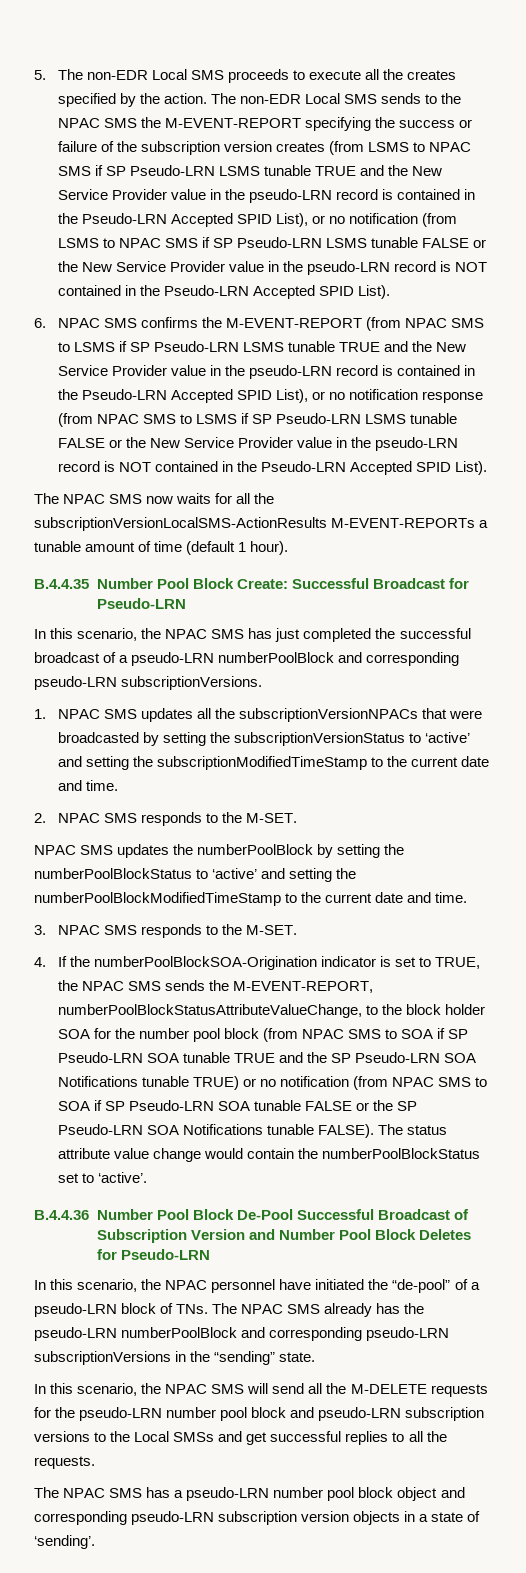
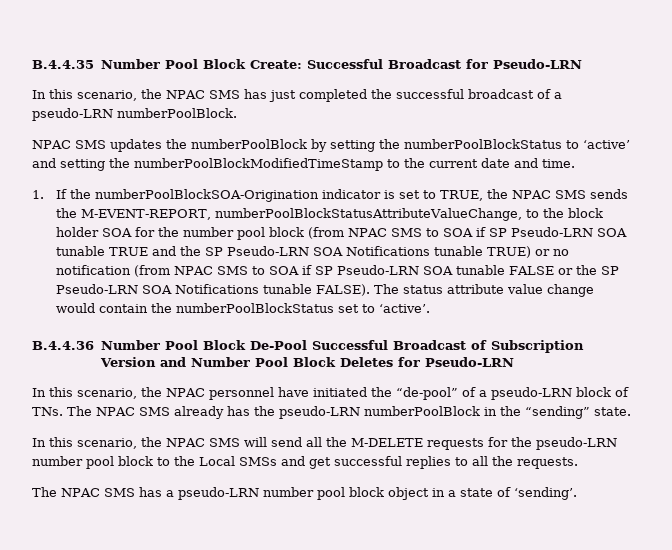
[34,69,457,83] [57,93,462,107] [57,117,473,131] [57,141,472,155] [57,165,443,176] [57,189,476,203] [57,213,458,227] [57,237,487,248] [57,261,488,275] [57,285,391,299] [34,317,485,331] [57,341,467,352] [57,365,476,379] [57,389,484,403] [57,413,458,427] [57,437,459,451] [57,461,488,475] [34,493,275,504] [34,517,489,531] [34,541,289,555] 5. The non-EDR Local SMS proceeds to execute all the creates specified by the action. The non-EDR Local SMS sends to the NPAC SMS the M-EVENT-REPORT specifying the success or failure of the subscription version creates (from LSMS to NPAC SMS if SP Pseudo-LRN LSMS tunable TRUE and the New Service Provider value in the pseudo-LRN record is contained in the Pseudo-LRN Accepted SPID List), or no notification (from LSMS to NPAC SMS if SP Pseudo-LRN LSMS tunable FALSE or the New Service Provider value in the pseudo-LRN record is NOT contained in the Pseudo-LRN Accepted SPID List). // 6. NPAC SMS confirms the M-EVENT-REPORT (from NPAC SMS to LSMS if SP Pseudo-LRN LSMS tunable TRUE and the New Service Provider value in the pseudo-LRN record is contained in the Pseudo-LRN Accepted SPID List), or no notification response (from NPAC SMS to LSMS if SP Pseudo-LRN LSMS tunable FALSE or the New Service Provider value in the pseudo-LRN record is NOT contained in the Pseudo-LRN Accepted SPID List). // The NPAC SMS now waits for all the subscriptionVersionLocalSMS-ActionResults M-EVENT-REPORTs a tunable amount of time (default 1 hour). // -> (32, 64) none
[218,652,460,666] [34,676,263,690] [34,708,483,722] [57,732,471,746] [57,756,490,770] [57,780,118,791] [34,812,298,826] numberPoolBlock and corresponding pseudo-LRN subscriptionVersions. // 1. NPAC SMS updates all the subscriptionVersionNPACs that were broadcasted by setting the subscriptionVersionStatus to ‘active’ and setting the subscriptionModifiedTimeStamp to the current date and time. // 2. NPAC SMS responds to the M-SET. -> [117,108,237,118] numberPoolBlock.
[34,924,298,938] [34,957,46,967] 3. NPAC SMS responds to the M-SET. // 4. -> [32,190,44,199] 1.
[241,1327,450,1341] [34,1351,171,1365] and corresponding pseudo-LRN subscriptionVersions -> (480, 411) none
[290,1407,485,1421] [34,1431,90,1442] and pseudo-LRN subscription versions -> (153, 461) none
[440,1487,465,1498] [34,1511,401,1525] and corresponding pseudo-LRN subscription version objects -> (429, 493) none

